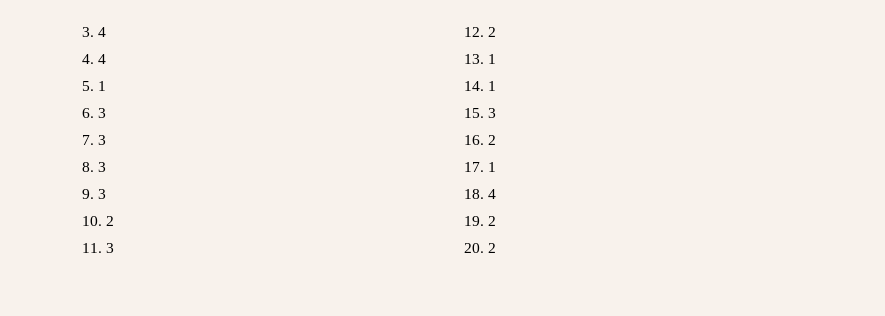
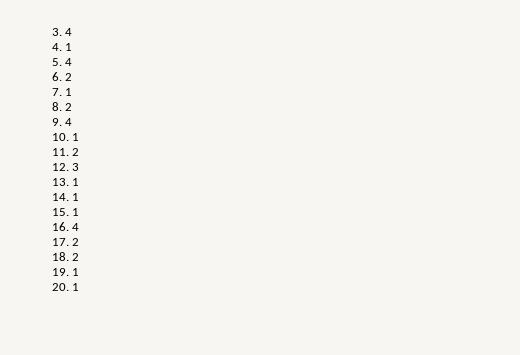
[98,54,107,64] [82,81,107,91] [82,108,107,118] [82,135,107,145] 4 // 5. 1 // 6. 3 // 7. 3 -> [65,43,73,51] [52,58,73,66] [52,72,73,81] [52,88,73,96] 1 // 5. 4 // 6. 2 // 7. 1
[98,162,107,172] 3 -> [65,103,73,111] 2
[98,189,107,199] 3 -> [65,118,73,126] 4
[106,216,115,226] [82,243,115,253] [464,27,497,37] 2 // 11. 3 // 12. 2 -> [72,133,80,141] [52,148,80,156] [52,163,80,171] 1 // 11. 2 // 12. 3
[488,108,497,118] 3 -> [72,208,80,216] 1
[488,135,497,145] [464,162,497,172] [464,189,497,199] [464,216,497,226] 2 // 17. 1 // 18. 4 // 19. 2 -> [72,223,80,231] [52,238,80,246] [52,252,80,261] [52,268,80,276] 4 // 17. 2 // 18. 2 // 19. 1
[488,243,497,253] 2 -> [72,283,80,291] 1

